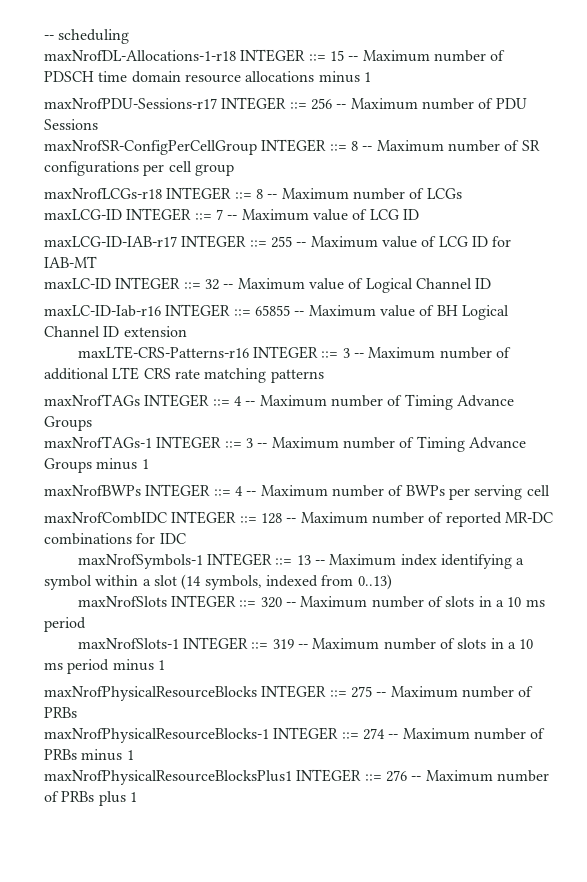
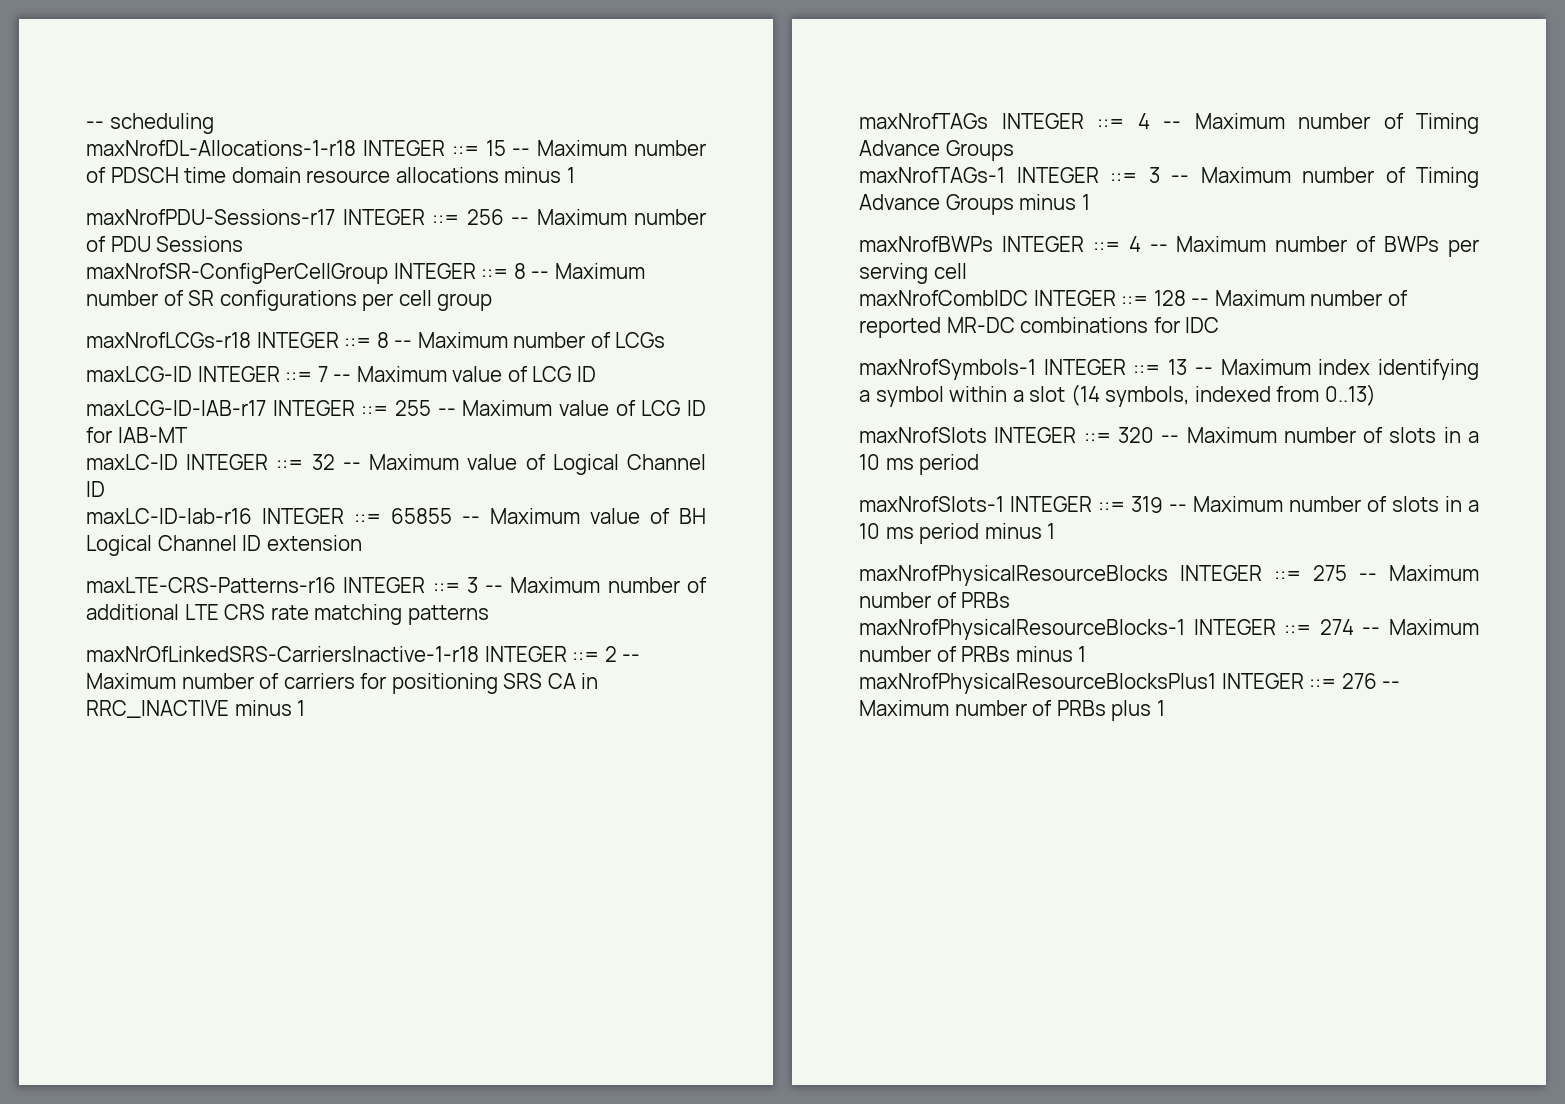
(324, 376) none -> [86,646,641,662] [86,673,599,694] [86,700,306,718] // maxNrOfLinkedSRS-CarriersInactive-1-r18 INTEGER ::= 2 -- Maximum number of carriers for positioning SRS CA in RRC_INACTIVE minus 1

